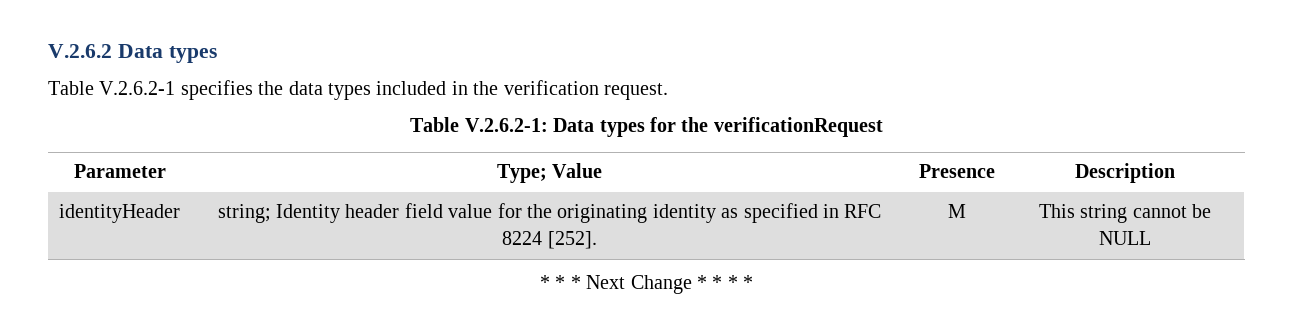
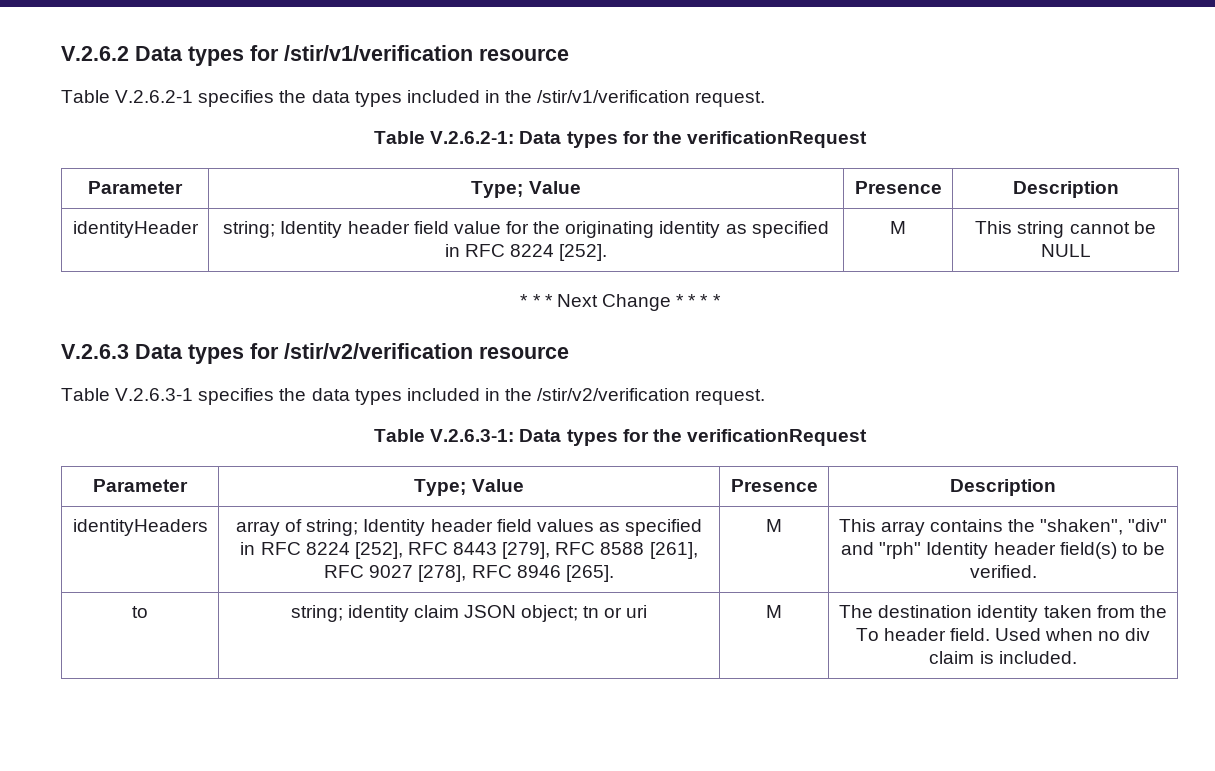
(217, 54) none -> [250,45,569,61] for /stir/v1/verification resource
[503,80,599,95] verification -> [537,90,691,103] /stir/v1/verification
(754, 282) none -> [61,343,569,364] [61,388,766,405] [374,429,867,446] [93,479,188,492] [414,479,524,496] [730,479,818,492] [950,479,1056,496] [72,519,208,536] [235,519,703,536] [240,542,698,559] [324,565,614,582] [766,519,782,532] [838,519,1168,536] [841,542,1165,559] [969,565,1037,578] [132,606,148,618] [290,605,648,622] [766,605,782,618] [839,605,1167,622] [855,628,1151,641] [929,651,1077,664] // V.2.6.3 Data types for /stir/v2/verification resource // Table V.2.6.3-1 specifies the data types included in the /stir/v2/verification request. // Table V.2.6.3-1: Data types for the verificationRequest // Parameter | Type; Value | Presence | Description // identityHeaders | array of string; Identity header field values as specified in RFC 8224 [252], RFC 8443 [279], RFC 8588 [261], RFC 9027 [278], RFC 8946 [265]. | M | This array contains the "shaken", "div" and "rph" Identity header field(s) to be verified. // to | string; identity claim JSON object; tn or uri | M | The destination identity taken from the To header field. Used when no div claim is included.

